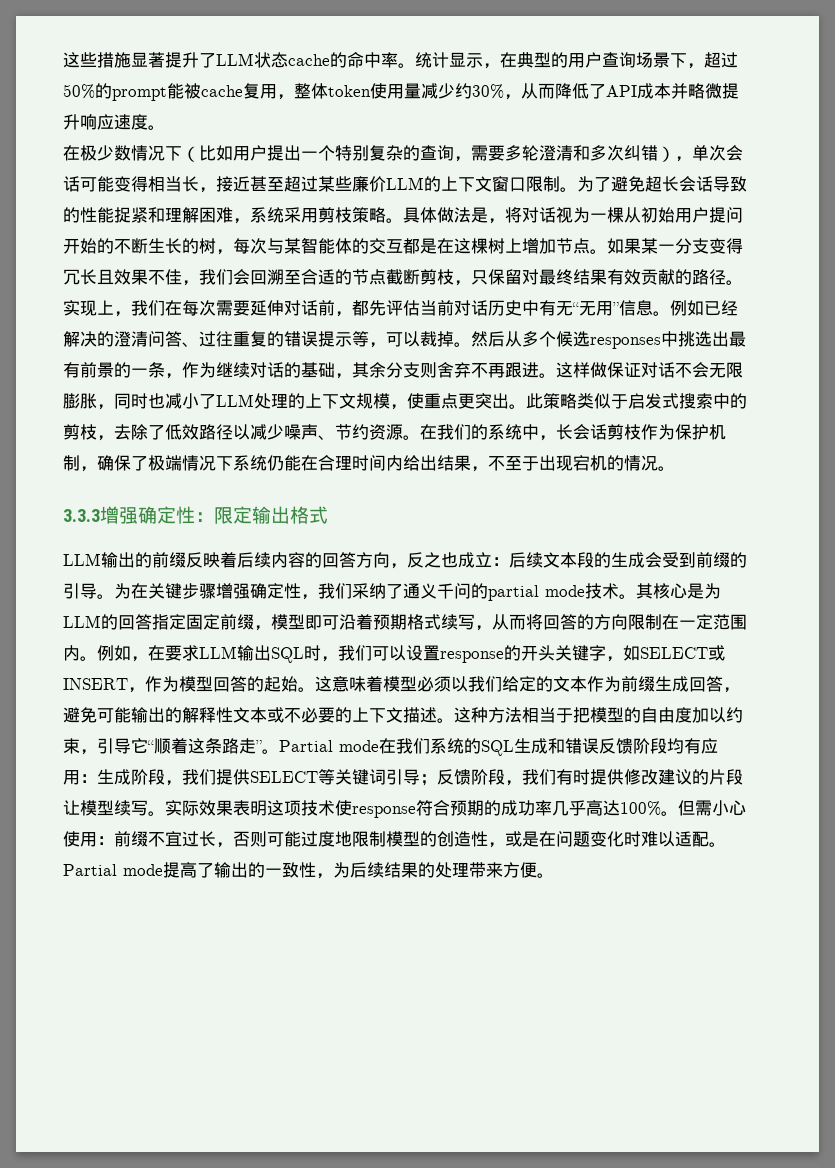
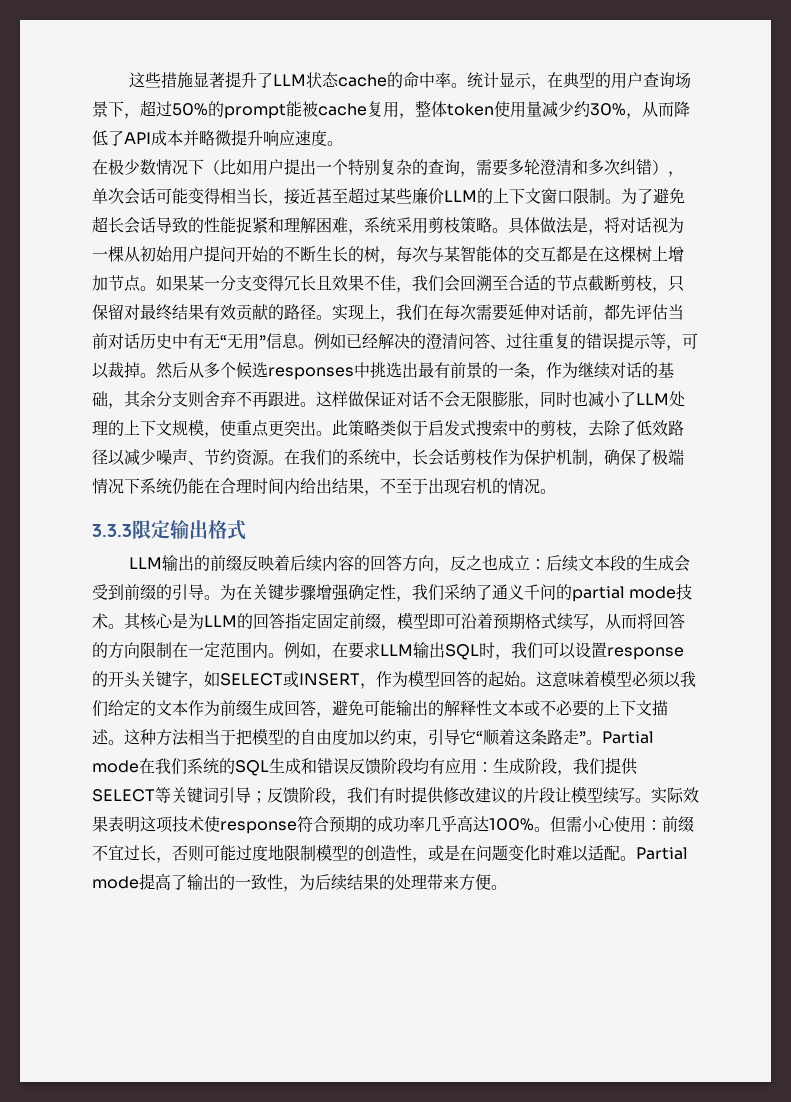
[100,506,214,524] 增强确定性： -> (132, 530) none

